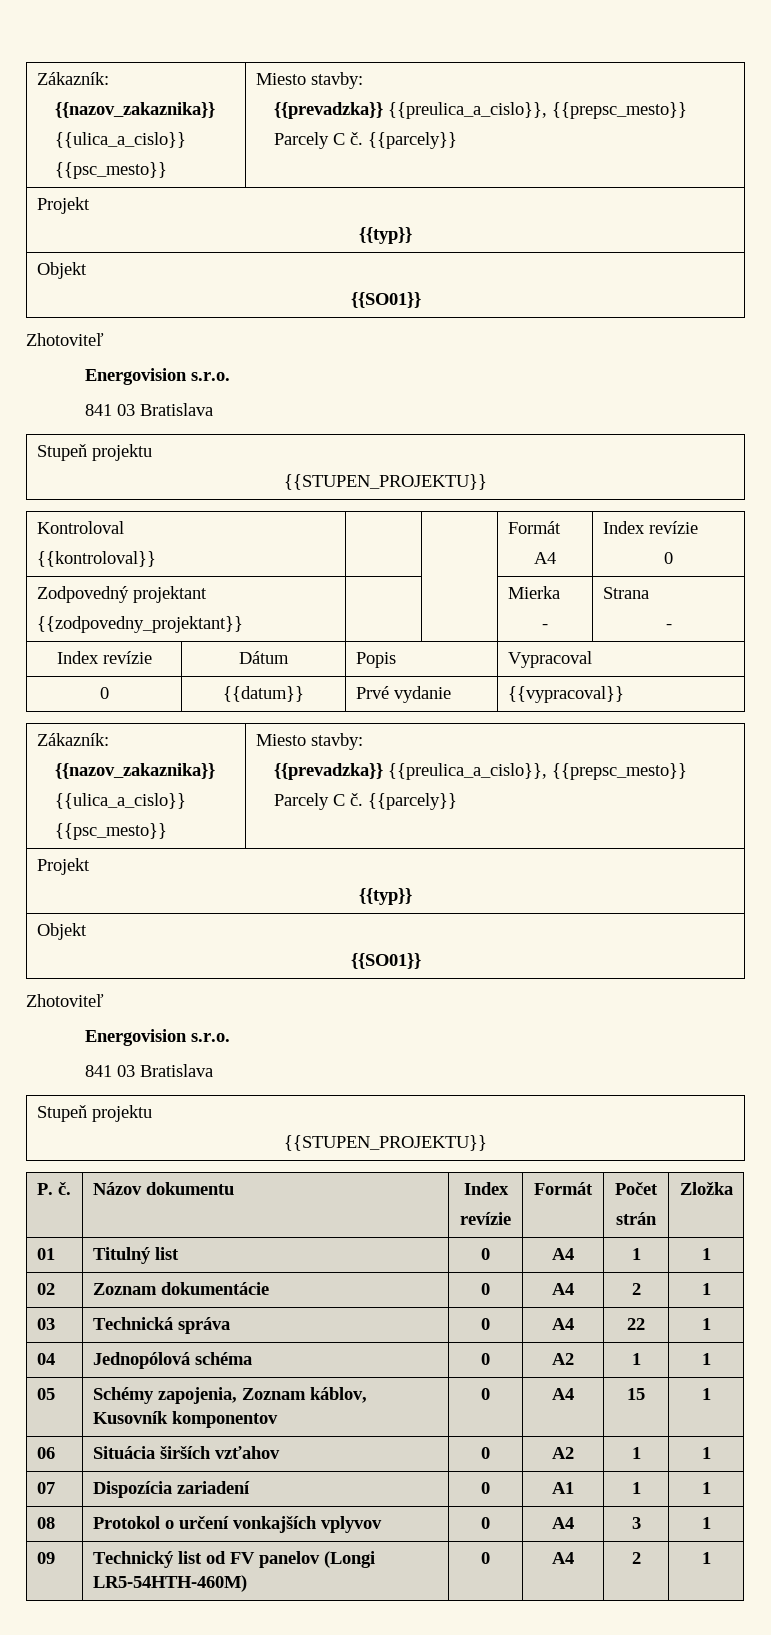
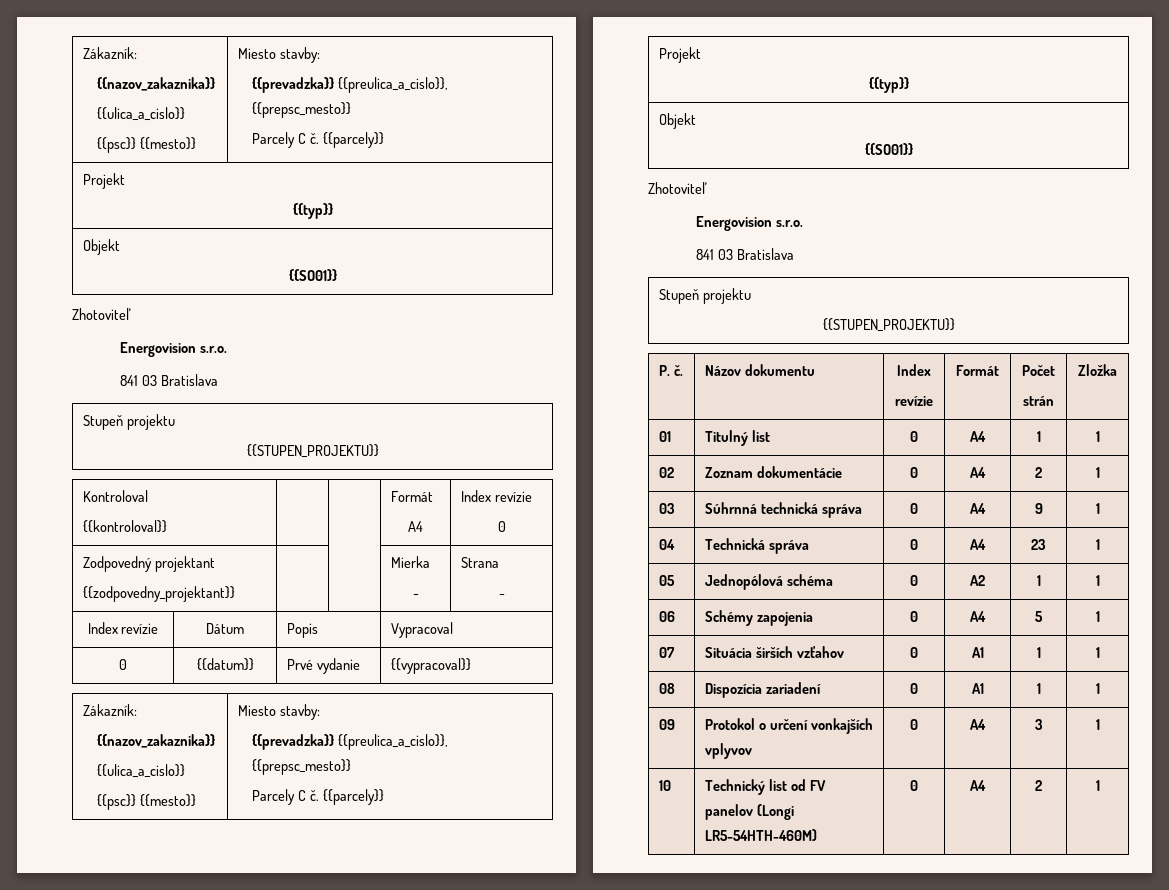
[36,72,109,85] [54,102,215,118] [54,132,186,148] [54,162,167,179] Zákazník: // {{nazov_zakaznika}} // {{ulica_a_cislo}} // {{psc_mesto}} -> [82,47,137,59] [97,77,216,91] [97,107,186,121] [97,137,197,153] Zákazník: // {{nazov_zakaznika}} // {{ulica_a_cislo}} // {{psc}} {{mesto}}
[54,823,167,840] {{psc_mesto}} -> [97,794,197,810] {{psc}} {{mesto}}
(55, 1324) none -> [704,502,862,518] [910,503,918,514] [970,503,986,514] [1034,503,1043,514] [1095,503,1100,514] [658,539,675,550] | Súhrnná technická správa | 0 | A4 | 9 | 1 // 04
[627,1318,645,1330] [701,1318,711,1330] [36,1353,55,1365] 22 | 1 // 04 -> [1031,539,1046,550] [1095,539,1100,550] [658,575,675,586] 23 | 1 // 05
[36,1388,55,1400] 05 -> [658,611,675,622] 06
[157,1387,367,1404] [92,1411,278,1428] [481,1388,490,1400] [552,1388,574,1400] [627,1388,645,1400] [701,1388,711,1400] [36,1447,55,1459] zapojenia, Zoznam káblov, Kusovník komponentov | 0 | A4 | 15 | 1 // 06 -> [756,612,813,626] [910,611,918,622] [970,611,986,622] [1035,611,1043,622] [1095,611,1100,622] [658,647,675,658] zapojenia | 0 | A4 | 5 | 1 // 07
[552,1447,574,1459] [631,1447,641,1459] [701,1447,711,1459] [36,1482,55,1494] A2 | 1 | 1 // 07 -> [971,647,984,658] [1036,647,1041,658] [1095,647,1100,658] [658,683,675,694] A1 | 1 | 1 // 08
[36,1517,55,1529] 08 -> [658,719,675,730] 09
[36,1552,55,1564] 09 -> [658,780,671,791] 10

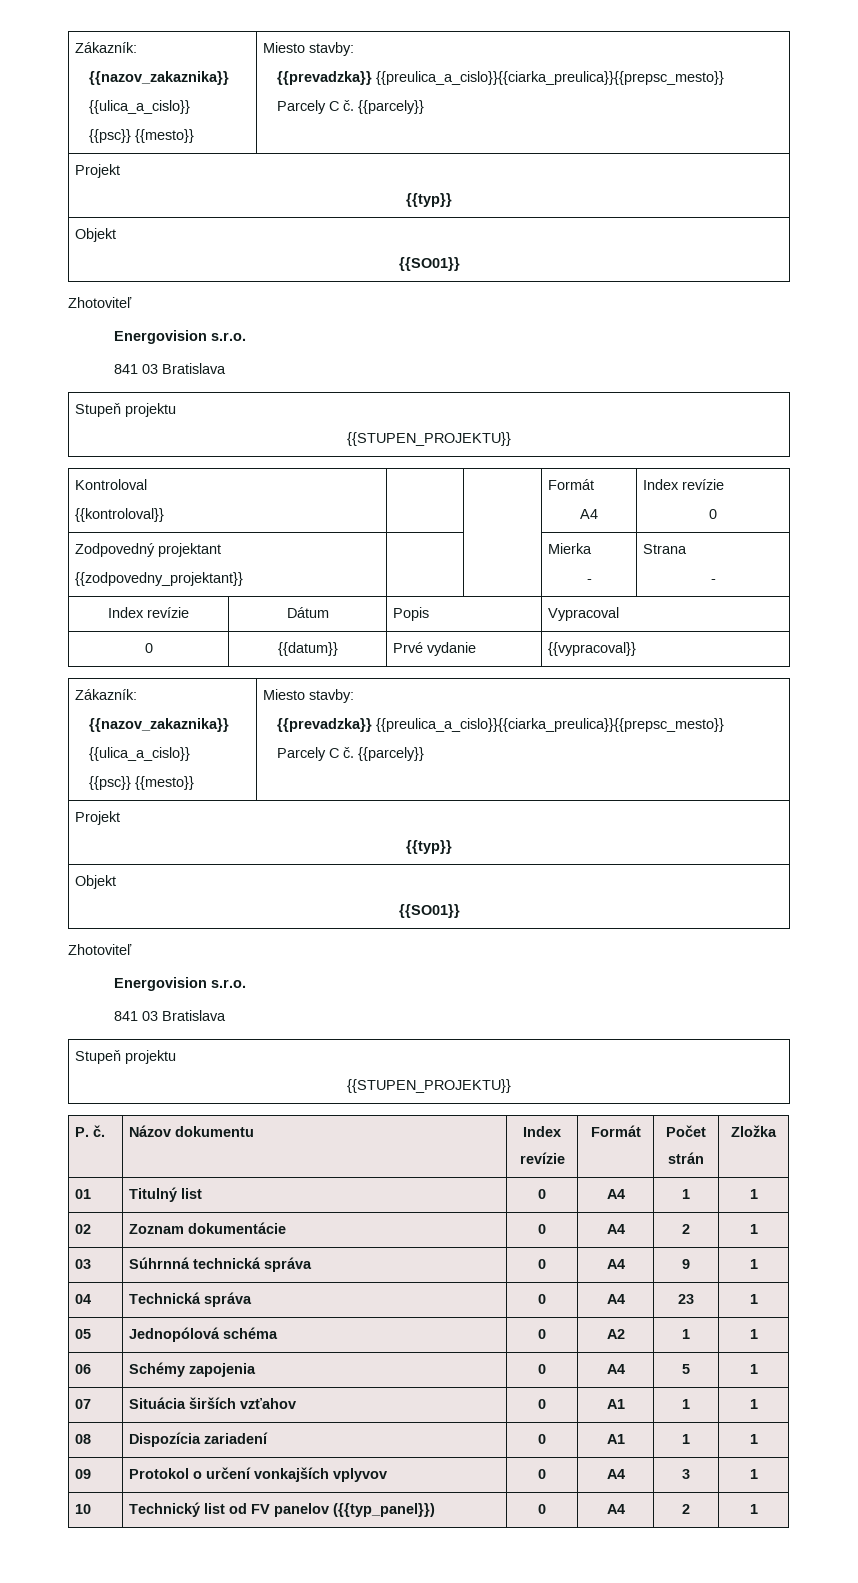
[82,47,137,59] [97,77,216,91] [97,107,186,121] [97,137,197,153] [237,47,320,63] [252,77,449,93] [252,102,352,118] Zákazník: // {{nazov_zakaznika}} // {{ulica_a_cislo}} // {{psc}} {{mesto}} | Miesto stavby: // {{prevadzka}} {{preulica_a_cislo}}, {{prepsc_mesto}} -> [74,42,137,53] [88,71,229,85] [88,100,190,114] [88,129,194,143] [262,42,354,56] [276,71,724,85] Zákazník: // {{nazov_zakaznika}} // {{ulica_a_cislo}} // {{psc}} {{mesto}} | Miesto stavby: // {{prevadzka}} {{preulica_a_cislo}}{{ciarka_preulica}}{{prepsc_mesto}}
[338,734,449,750] [252,759,352,775] {{preulica_a_cislo}}, {{prepsc_mesto}} -> [375,718,724,732] {{preulica_a_cislo}}{{ciarka_preulica}}{{prepsc_mesto}}
[756,804,794,820] [704,829,817,841] (Longi LR5-54HTH-460M) -> [332,1503,435,1517] ({{typ_panel}})

